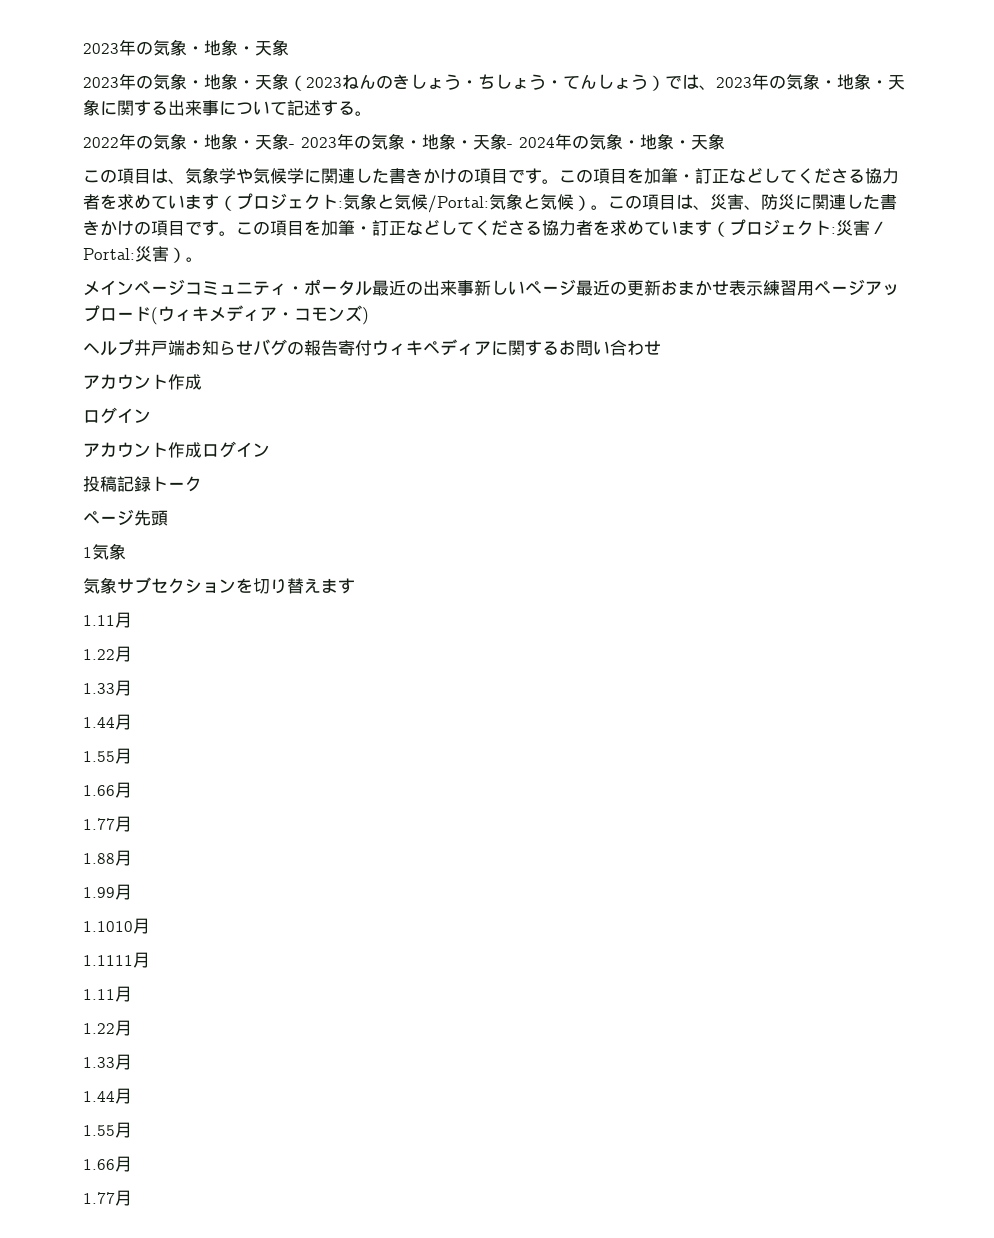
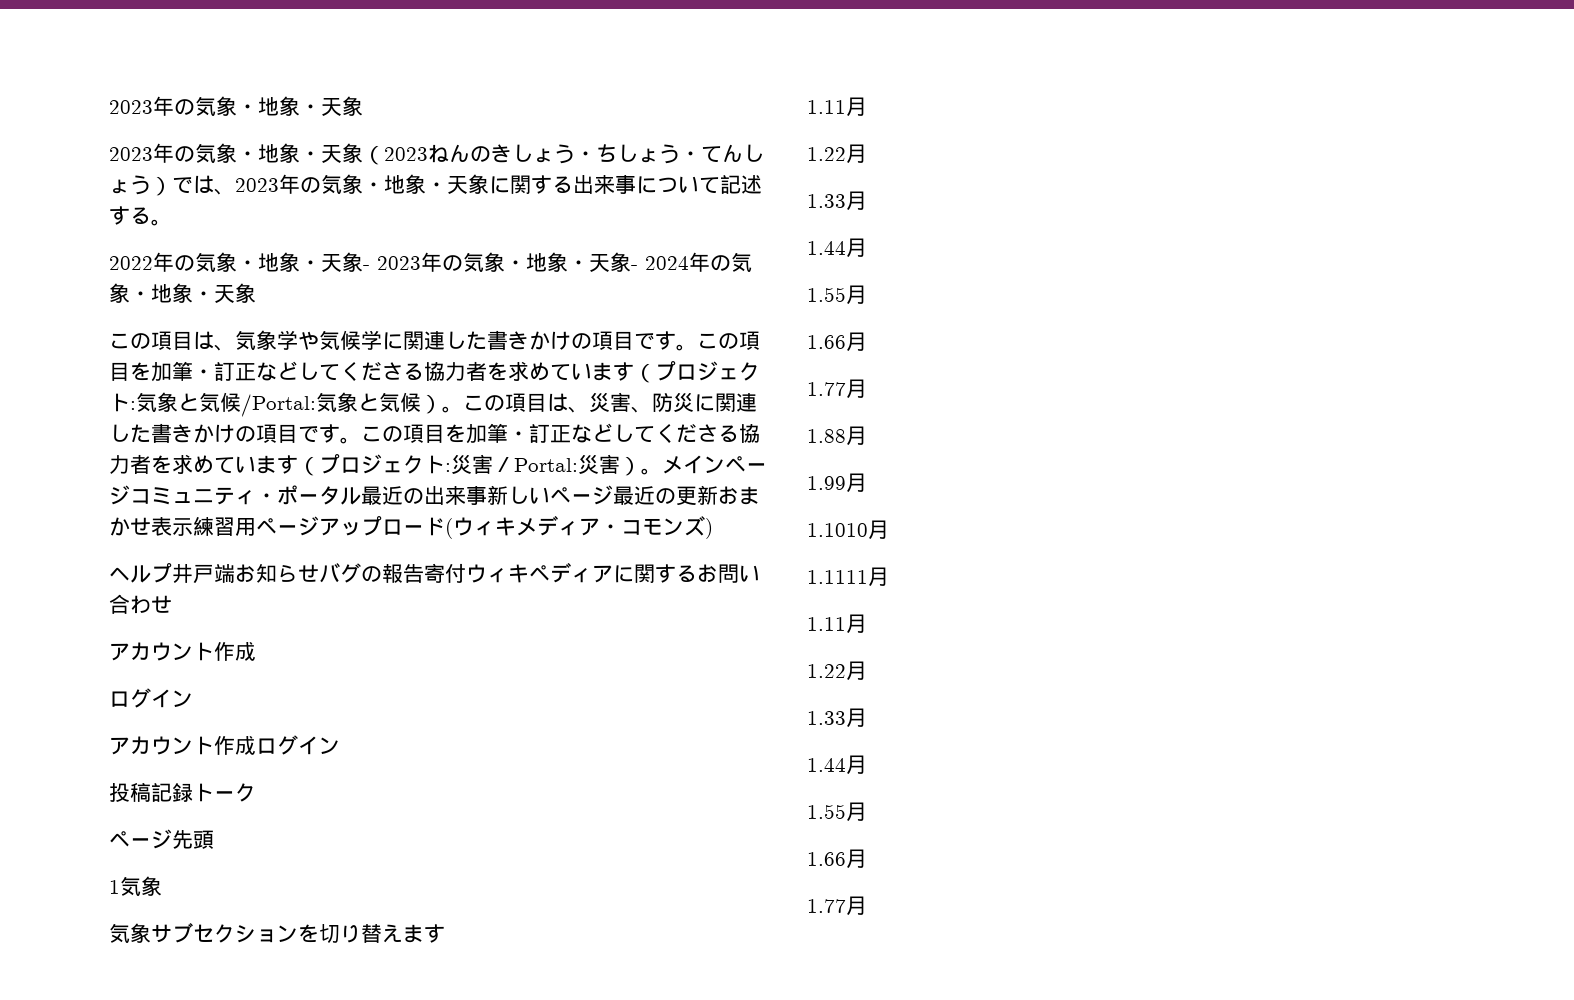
(203, 259) // -> (662, 471) none

